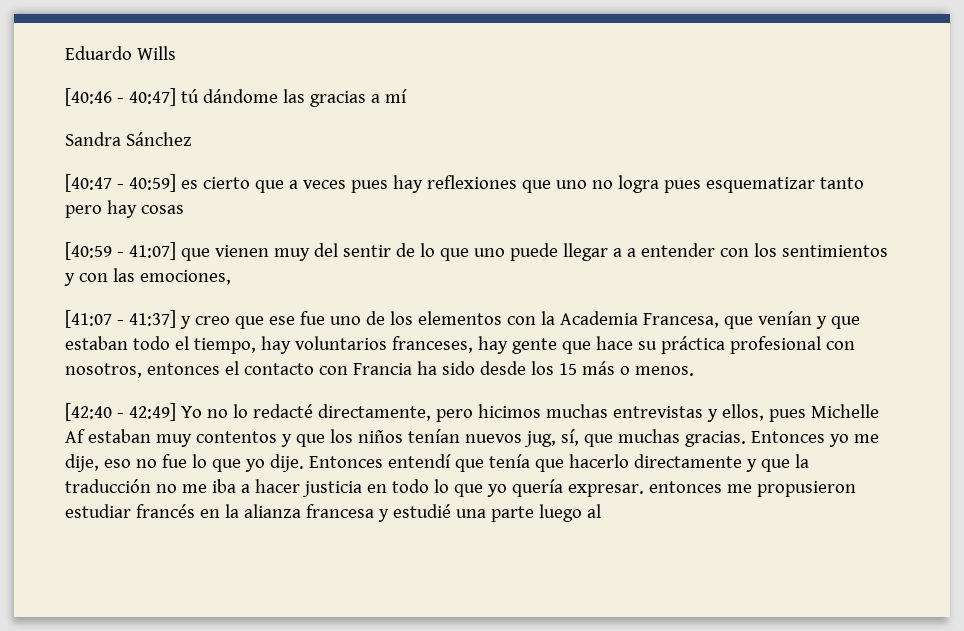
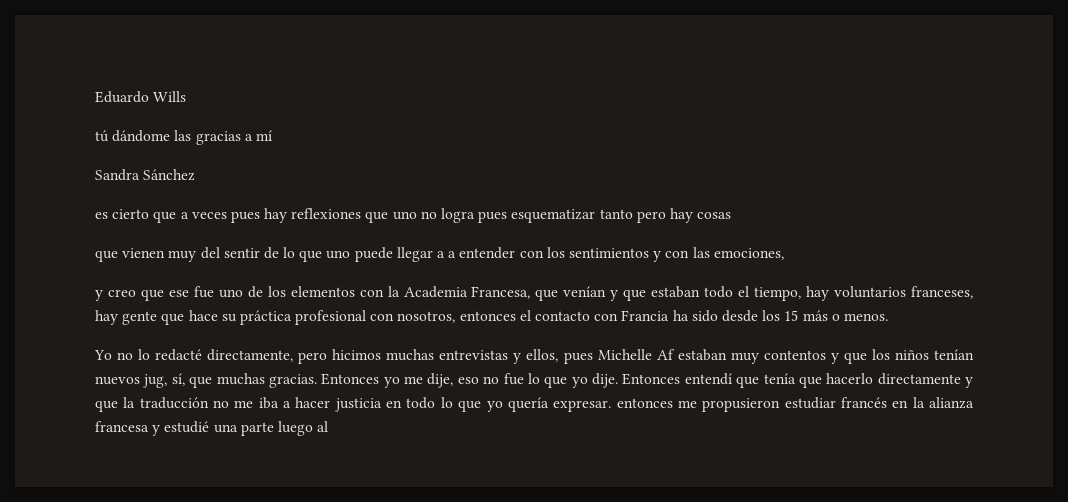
[65,88,176,106] [40:46 - 40:47] -> (187, 96) none
[65,174,176,192] [40:47 - 40:59] -> (196, 175) none
[65,242,176,260] [40:59 - 41:07] -> (732, 215) none
[65,310,176,328] [41:07 - 41:37] -> (784, 254) none
[65,403,176,421] [42:40 - 42:49] -> (888, 317) none

